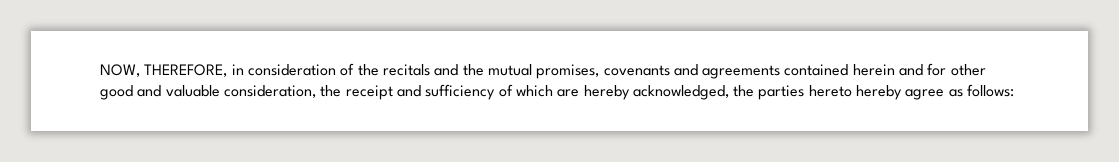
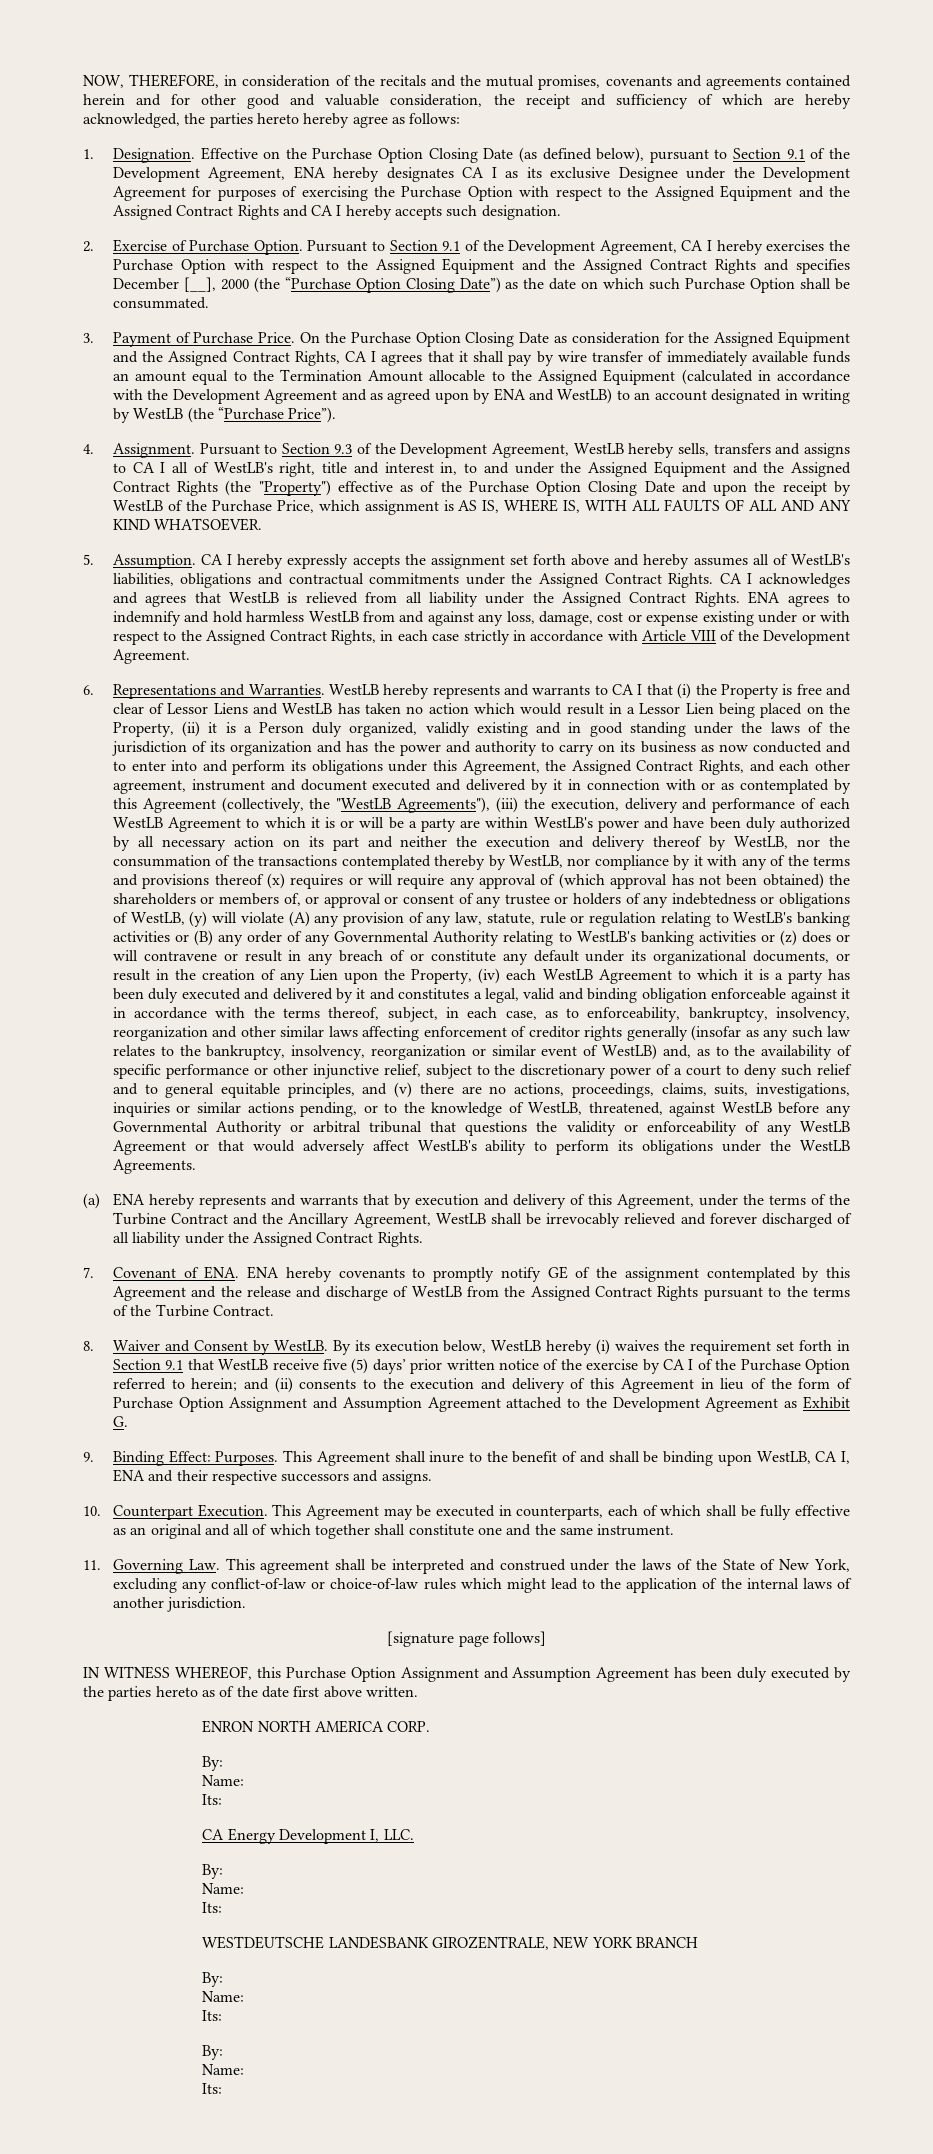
(1015, 90) none -> [83,147,851,163] [112,166,851,182] [112,185,851,201] [112,205,561,220] [83,239,851,255] [112,258,850,274] [112,277,850,293] [112,297,209,309] [83,331,850,347] [112,351,850,366] [112,369,850,385] [112,388,850,404] [112,407,337,423] [83,443,851,458] [112,461,851,477] [112,480,852,496] [112,499,851,515] [112,518,263,531] [83,554,851,569] [112,573,850,588] [112,591,851,607] [112,611,850,626] [112,630,850,645] [112,649,190,664] [83,683,852,699] [112,703,851,718] [112,721,851,737] [111,741,851,756] [112,760,851,775] [112,779,852,794] [112,797,851,813] [112,817,851,832] [112,836,850,851] [112,855,851,870] [112,873,851,889] [112,893,851,908] [112,911,850,927] [112,930,850,946] [112,950,851,965] [112,968,851,984] [112,988,850,1003] [112,1007,850,1022] [112,1025,850,1041] [112,1044,853,1060] [112,1064,852,1079] [112,1082,851,1098] [112,1102,852,1117] [112,1121,850,1136] [112,1140,850,1155] [112,1159,196,1174] [83,1193,851,1209] [112,1212,853,1228] [112,1232,423,1247] [83,1266,850,1282] [112,1286,851,1301] [112,1304,274,1317] [83,1339,850,1355] [112,1358,851,1374] [112,1377,853,1393] [112,1396,851,1412] [112,1416,128,1427] [83,1450,851,1466] [112,1469,432,1485] [83,1504,851,1520] [112,1524,675,1539] [83,1558,850,1574] [112,1578,853,1593] [112,1597,247,1612] [387,1631,546,1647] [83,1666,852,1682] [83,1686,418,1701] [202,1720,431,1733] [202,1756,224,1771] [202,1775,245,1786] [202,1794,223,1805] [202,1828,414,1844] [202,1864,224,1879] [202,1883,245,1894] [202,1902,223,1913] [202,1936,699,1950] [202,1972,224,1987] [202,1991,245,2002] [202,2010,223,2021] [202,2045,224,2060] [202,2064,245,2075] [202,2083,223,2094] // 1. Designation. Effective on the Purchase Option Closing Date (as defined below), pursuant to Section 9.1 of the Development Agreement, ENA hereby designates CA I as its exclusive Designee under the Development Agreement for purposes of exercising the Purchase Option with respect to the Assigned Equipment and the Assigned Contract Rights and CA I hereby accepts such designation. // 2. Exercise of Purchase Option. Pursuant to Section 9.1 of the Development Agreement, CA I hereby exercises the Purchase Option with respect to the Assigned Equipment and the Assigned Contract Rights and specifies December [__], 2000 (the “Purchase Option Closing Date”) as the date on which such Purchase Option shall be consummated. // 3. Payment of Purchase Price. On the Purchase Option Closing Date as consideration for the Assigned Equipment and the Assigned Contract Rights, CA I agrees that it shall pay by wire transfer of immediately available funds an amount equal to the Termination Amount allocable to the Assigned Equipment (calculated in accordance with the Development Agreement and as agreed upon by ENA and WestLB) to an account designated in writing by WestLB (the “Purchase Price”). // 4. Assignment. Pursuant to Section 9.3 of the Development Agreement, WestLB hereby sells, transfers and assigns to CA I all of WestLB's right, title and interest in, to and under the Assigned Equipment and the Assigned Contract Rights (the "Property") effective as of the Purchase Option Closing Date and upon the receipt by WestLB of the Purchase Price, which assignment is AS IS, WHERE IS, WITH ALL FAULTS OF ALL AND ANY KIND WHATSOEVER. // 5. Assumption. CA I hereby expressly accepts the assignment set forth above and hereby assumes all of WestLB's liabilities, obligations and contractual commitments under the Assigned Contract Rights. CA I acknowledges and agrees that WestLB is relieved from all liability under the Assigned Contract Rights. ENA agrees to indemnify and hold harmless WestLB from and against any loss, damage, cost or expense existing under or with respect to the Assigned Contract Rights, in each case strictly in accordance with Article VIII of the Development Agreement. // 6. Representations and Warranties. WestLB hereby represents and warrants to CA I that (i) the Property is free and clear of Lessor Liens and WestLB has taken no action which would result in a Lessor Lien being placed on the Property, (ii) it is a Person duly organized, validly existing and in good standing under the laws of the jurisdiction of its organization and has the power and authority to carry on its business as now conducted and to enter into and perform its obligations under this Agreement, the Assigned Contract Rights, and each other agreement, instrument and document executed and delivered by it in connection with or as contemplated by this Agreement (collectively, the "WestLB Agreements"), (iii) the execution, delivery and performance of each WestLB Agreement to which it is or will be a party are within WestLB's power and have been duly authorized by all necessary action on its part and neither the execution and delivery thereof by WestLB, nor the consummation of the transactions contemplated thereby by WestLB, nor compliance by it with any of the terms and provisions thereof (x) requires or will require any approval of (which approval has not been obtained) the shareholders or members of, or approval or consent of any trustee or holders of any indebtedness or obligations of WestLB, (y) will violate (A) any provision of any law, statute, rule or regulation relating to WestLB's banking activities or (B) any order of any Governmental Authority relating to WestLB's banking activities or (z) does or will contravene or result in any breach of or constitute any default under its organizational documents, or result in the creation of any Lien upon the Property, (iv) each WestLB Agreement to which it is a party has been duly executed and delivered by it and constitutes a legal, valid and binding obligation enforceable against it in accordance with the terms thereof, subject, in each case, as to enforceability, bankruptcy, insolvency, reorganization and other similar laws affecting enforcement of creditor rights generally (insofar as any such law relates to the bankruptcy, insolvency, reorganization or similar event of WestLB) and, as to the availability of specific performance or other injunctive relief, subject to the discretionary power of a court to deny such relief and to general equitable principles, and (v) there are no actions, proceedings, claims, suits, investigations, inquiries or similar actions pending, or to the knowledge of WestLB, threatened, against WestLB before any Governmental Authority or arbitral tribunal that questions the validity or enforceability of any WestLB Agreement or that would adversely affect WestLB's ability to perform its obligations under the WestLB Agreements. // (a) ENA hereby represents and warrants that by execution and delivery of this Agreement, under the terms of the Turbine Contract and the Ancillary Agreement, WestLB shall be irrevocably relieved and forever discharged of all liability under the Assigned Contract Rights. // 7. Covenant of ENA. ENA hereby covenants to promptly notify GE of the assignment contemplated by this Agreement and the release and discharge of WestLB from the Assigned Contract Rights pursuant to the terms of the Turbine Contract. // 8. Waiver and Consent by WestLB. By its execution below, WestLB hereby (i) waives the requirement set forth in Section 9.1 that WestLB receive five (5) days’ prior written notice of the exercise by CA I of the Purchase Option referred to herein; and (ii) consents to the execution and delivery of this Agreement in lieu of the form of Purchase Option Assignment and Assumption Agreement attached to the Development Agreement as Exhibit G. // 9. Binding Effect: Purposes. This Agreement shall inure to the benefit of and shall be binding upon WestLB, CA I, ENA and their respective successors and assigns. // 10. Counterpart Execution. This Agreement may be executed in counterparts, each of which shall be fully effective as an original and all of which together shall constitute one and the same instrument. // 11. Governing Law. This agreement shall be interpreted and construed under the laws of the State of New York, excluding any conflict-of-law or choice-of-law rules which might lead to the application of the internal laws of another jurisdiction. // [signature page follows] // IN WITNESS WHEREOF, this Purchase Option Assignment and Assumption Agreement has been duly executed by the parties hereto as of the date first above written. // ENRON NORTH AMERICA CORP. // By: // Name: // Its: // CA Energy Development I, LLC. // By: // Name: // Its: // WESTDEUTSCHE LANDESBANK GIROZENTRALE, NEW YORK BRANCH // By: // Name: // Its: // By: // Name: // Its:

